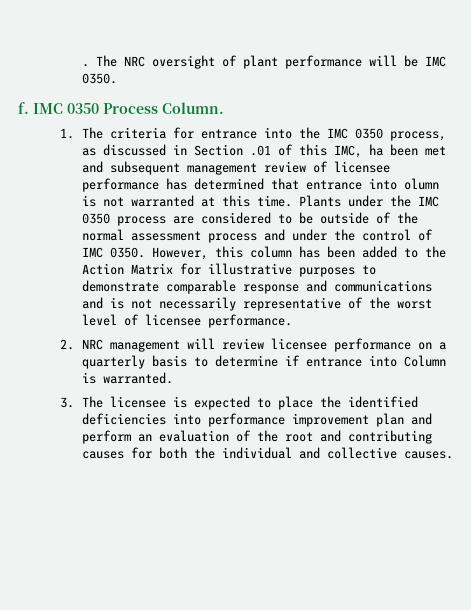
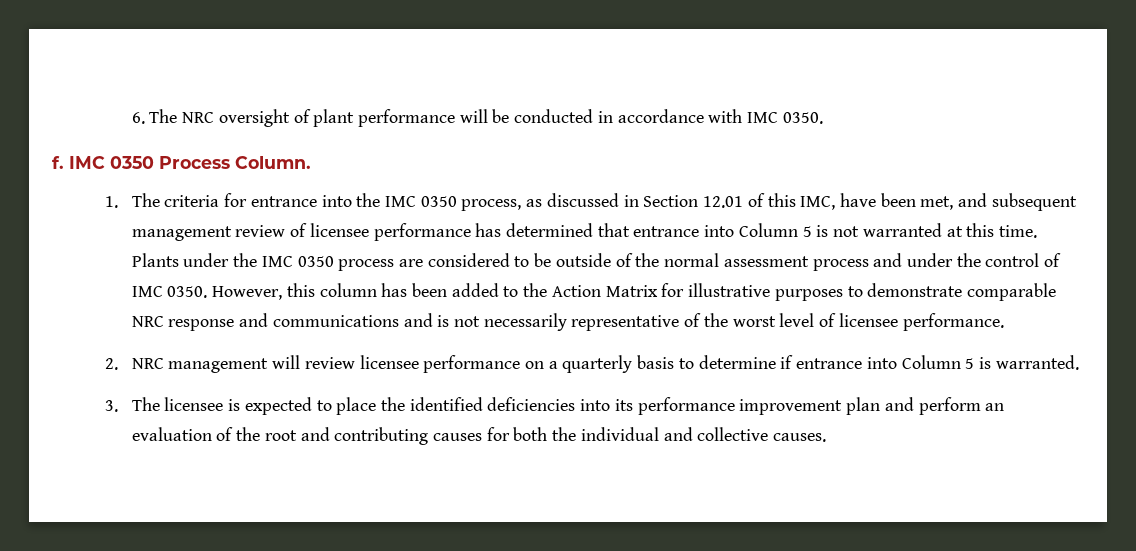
[81,64,89,67] . -> [131,112,145,124] 6.
(418, 61) none -> [514,109,743,123] conducted in accordance with
[249,145,271,156] .01 -> [703,196,744,208] 12.01
[368,144,446,156] ha been met -> [840,193,954,210] have been met,
[403,178,439,190] olumn -> [738,223,812,237] Column 5
(236, 287) none -> [131,316,164,327] NRC
(446, 361) none -> [965,358,975,369] 5
(201, 419) none -> [614,399,633,411] its

